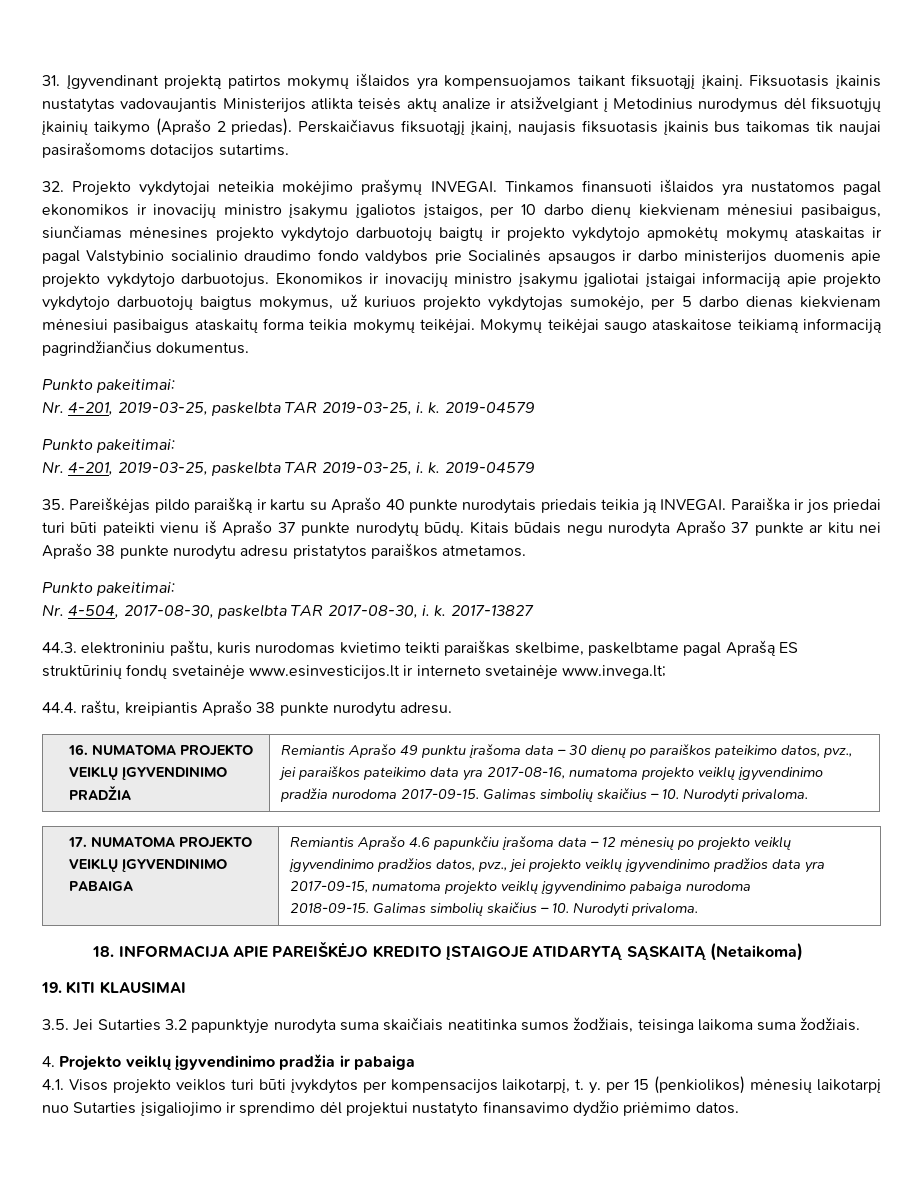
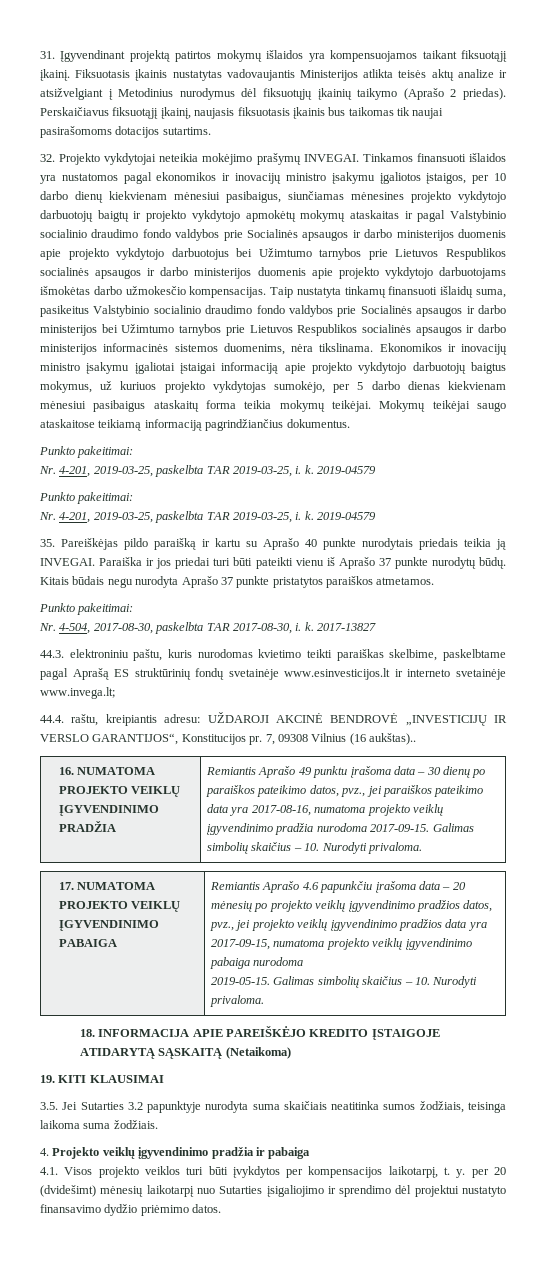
[181,273,269,288] darbuotojus. -> [171,248,506,260] [40,267,506,279] [40,286,506,298] [40,305,506,317] [40,324,506,336] [40,343,374,355] darbuotojus bei Užimtumo tarnybos prie Lietuvos Respublikos socialinės apsaugos ir darbo ministerijos duomenis apie projekto vykdytojo darbuotojams išmokėtas darbo užmokesčio kompensacijas. Taip nustatyta tinkamų finansuoti išlaidų suma, pasikeitus Valstybinio socialinio draudimo fondo valdybos prie Socialinės apsaugos ir darbo ministerijos bei Užimtumo tarnybos prie Lietuvos Respublikos socialinės apsaugos ir darbo ministerijos informacinės sistemos duomenims, nėra tikslinama.
[809,522,882,534] [42,543,289,560] ar kitu nei Aprašo 38 punkte nurodytu adresu -> (270, 582) none
[201,700,453,717] Aprašo 38 punkte nurodytu adresu. -> [164,712,507,726] [40,733,416,745] adresu: UŽDAROJI AKCINĖ BENDROVĖ „INVESTICIJŲ IR VERSLO GARANTIJOS“, Konstitucijos pr. 7, 09308 Vilnius (16 aukštas)..
[601,837,616,847] 12 -> [452,882,466,890] 20
[289,903,369,913] 2018-09-15. -> [211,977,271,985] 2019-05-15.
[634,1076,746,1094] 15 (penkiolikos) -> [494,1167,507,1175] [40,1185,96,1197] 20 (dvidešimt)

